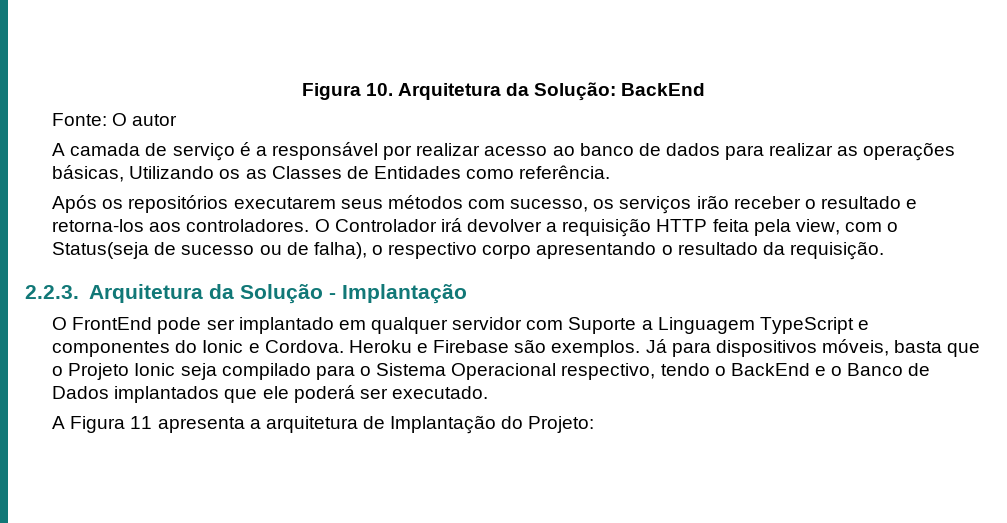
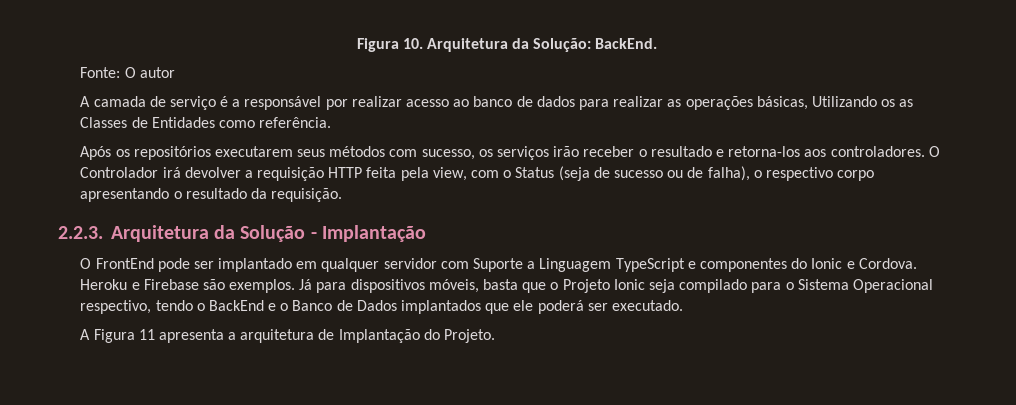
[621,83,706,96] BackEnd -> [595,38,658,49] BackEnd.
[52,242,150,259] Status(seja -> [515,166,590,181] Status (seja
[528,416,595,433] Projeto: -> [444,329,496,343] Projeto.

